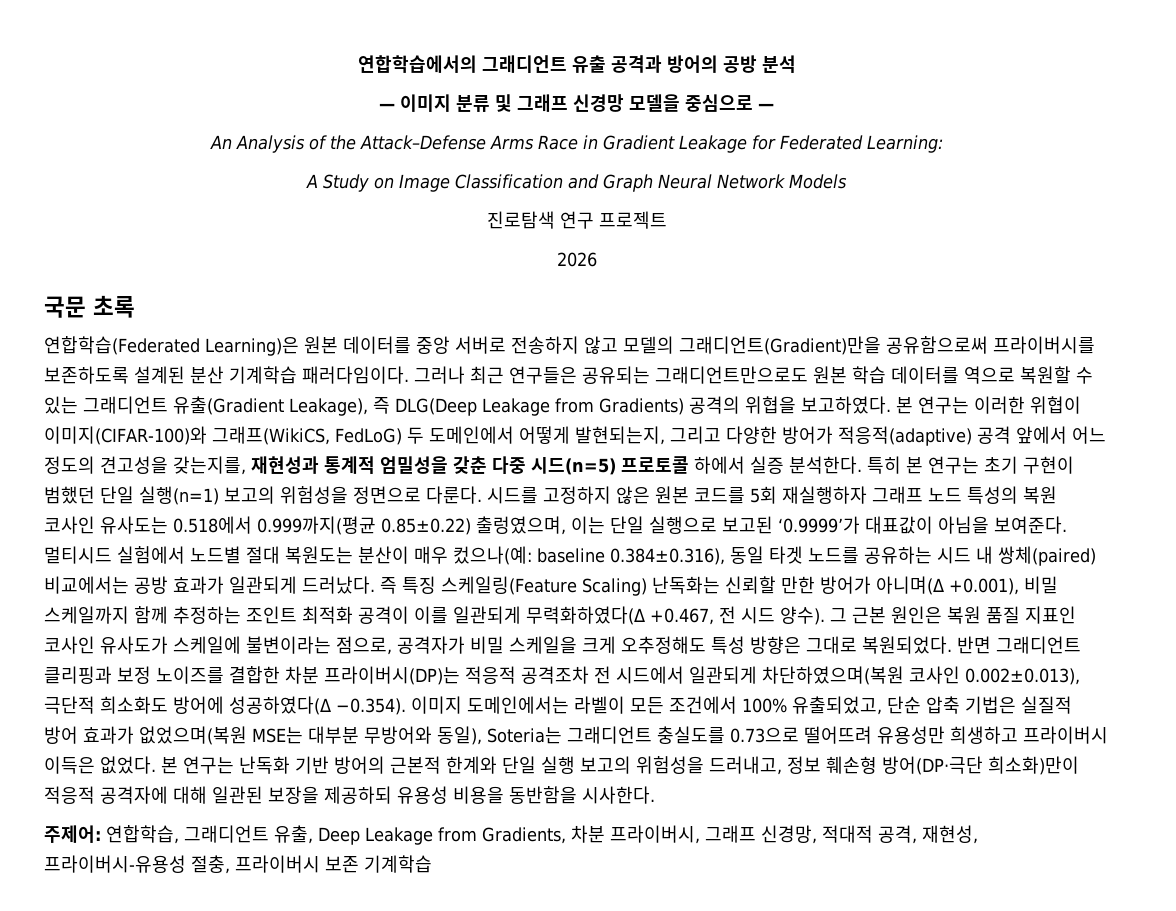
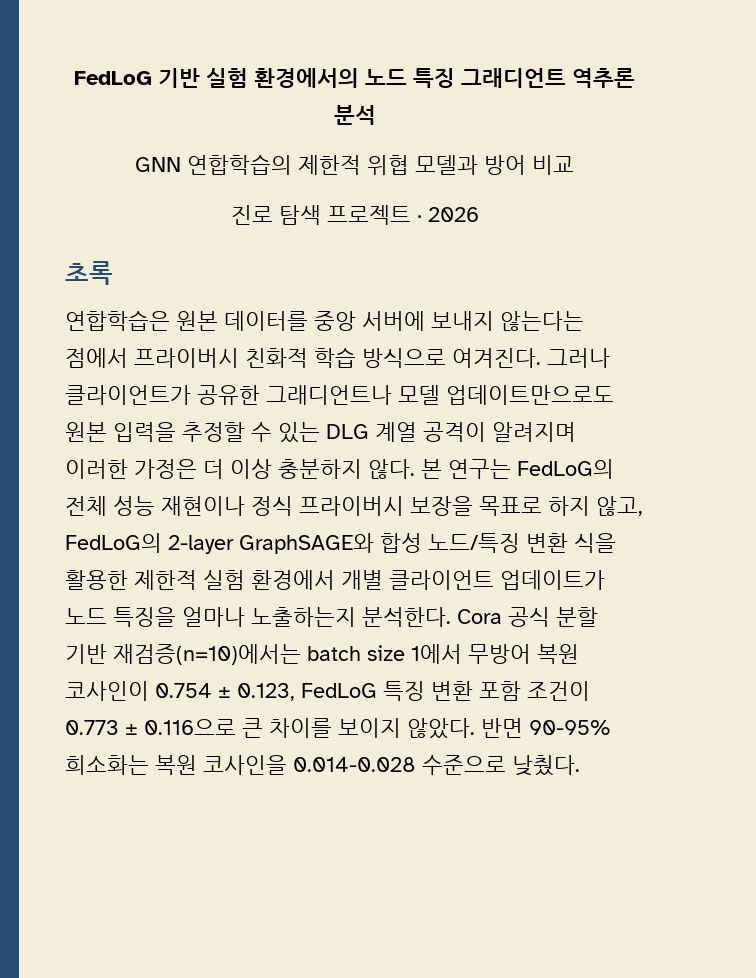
[357,55,796,73] [379,94,774,112] [209,135,943,153] [306,174,847,192] [486,211,594,229] 연합학습에서의 그래디언트 유출 공격과 방어의 공방 분석 // — 이미지 분류 및 그래프 신경망 모델을 중심으로 — // An Analysis of the Attack–Defense Arms Race in Gradient Leakage for Federated Learning: // A Study on Image Classification and Graph Neural Network Models // 진로탐색 연구 -> [74,68,635,88] [333,105,376,125] [135,154,574,175] [230,205,321,225] FedLoG 기반 실험 환경에서의 노드 특징 그래디언트 역추론 분석 // GNN 연합학습의 제한적 위협 모델과 방어 비교 // 진로 탐색
(667, 220) // -> [416,215,422,222] ·
[44,296,86,318] 국문 -> (479, 214) none
[44,336,299,356] 연합학습(Federated Learning)은 -> [65,310,170,331] 연합학습은
[454,336,1095,355] [44,366,1093,384] [44,396,1081,416] [44,426,1106,446] [44,456,1074,475] [44,486,1057,505] [44,516,1067,535] [44,546,1096,566] [44,576,1058,596] [44,606,1076,625] [44,636,1081,655] [44,666,1080,685] [44,696,1072,715] [44,726,1108,745] [44,756,1079,775] [44,786,655,804] [44,825,978,845] [44,855,432,874] 서버로 전송하지 않고 모델의 그래디언트(Gradient)만을 공유함으로써 프라이버시를 보존하도록 설계된 분산 기계학습 패러다임이다. 그러나 최근 연구들은 공유되는 그래디언트만으로도 원본 학습 데이터를 역으로 복원할 수 있는 그래디언트 유출(Gradient Leakage), 즉 DLG(Deep Leakage from Gradients) 공격의 위협을 보고하였다. 본 연구는 이러한 위협이 이미지(CIFAR-100)와 그래프(WikiCS, FedLoG) 두 도메인에서 어떻게 발현되는지, 그리고 다양한 방어가 적응적(adaptive) 공격 앞에서 어느 정도의 견고성을 갖는지를, 재현성과 통계적 엄밀성을 갖춘 다중 시드(n=5) 프로토콜 하에서 실증 분석한다. 특히 본 연구는 초기 구현이 범했던 단일 실행(n=1) 보고의 위험성을 정면으로 다룬다. 시드를 고정하지 않은 원본 코드를 5회 재실행하자 그래프 노드 특성의 복원 코사인 유사도는 0.518에서 0.999까지(평균 0.85±0.22) 출렁였으며, 이는 단일 실행으로 보고된 ‘0.9999’가 대표값이 아님을 보여준다. 멀티시드 실험에서 노드별 절대 복원도는 분산이 매우 컸으나(예: baseline 0.384±0.316), 동일 타겟 노드를 공유하는 시드 내 쌍체(paired) 비교에서는 공방 효과가 일관되게 드러났다. 즉 특징 스케일링(Feature Scaling) 난독화는 신뢰할 만한 방어가 아니며(Δ +0.001), 비밀 스케일까지 함께 추정하는 조인트 최적화 공격이 이를 일관되게 무력화하였다(Δ +0.467, 전 시드 양수). 그 근본 원인은 복원 품질 지표인 코사인 유사도가 스케일에 불변이라는 점으로, 공격자가 비밀 스케일을 크게 오추정해도 특성 방향은 그대로 복원되었다. 반면 그래디언트 클리핑과 보정 노이즈를 결합한 차분 프라이버시(DP)는 적응적 공격조차 전 시드에서 일관되게 차단하였으며(복원 코사인 0.002±0.013), 극단적 희소화도 방어에 성공하였다(Δ −0.354). 이미지 도메인에서는 라벨이 모든 조건에서 100% 유출되었고, 단순 압축 기법은 실질적 방어 효과가 없었으며(복원 MSE는 대부분 무방어와 동일), Soteria는 그래디언트 충실도를 0.73으로 떨어뜨려 유용성만 희생하고 프라이버시 이득은 없었다. 본 연구는 난독화 기반 방어의 근본적 한계와 단일 실행 보고의 위험성을 드러내고, 정보 훼손형 방어(DP·극단 희소화)만이 적응적 공격자에 대해 일관된 보장을 제공하되 유용성 비용을 동반함을 시사한다. // 주제어: 연합학습, 그래디언트 유출, Deep Leakage from Gradients, 차분 프라이버시, 그래프 신경망, 적대적 공격, 재현성, 프라이버시-유용성 절충, 프라이버시 보존 기계학습 -> [362,311,584,331] [65,347,610,368] [65,385,614,405] [65,422,576,443] [65,459,614,479] [65,496,643,516] [65,533,616,554] [65,570,605,590] [65,607,598,627] [65,644,579,665] [65,681,590,701] [65,718,610,739] [65,755,580,776] 서버에 보내지 않는다는 점에서 프라이버시 친화적 학습 방식으로 여겨진다. 그러나 클라이언트가 공유한 그래디언트나 모델 업데이트만으로도 원본 입력을 추정할 수 있는 DLG 계열 공격이 알려지며 이러한 가정은 더 이상 충분하지 않다. 본 연구는 FedLoG의 전체 성능 재현이나 정식 프라이버시 보장을 목표로 하지 않고, FedLoG의 2-layer GraphSAGE와 합성 노드/특징 변환 식을 활용한 제한적 실험 환경에서 개별 클라이언트 업데이트가 노드 특징을 얼마나 노출하는지 분석한다. Cora 공식 분할 기반 재검증(n=10)에서는 batch size 1에서 무방어 복원 코사인이 0.754 ± 0.123, FedLoG 특징 변환 포함 조건이 0.773 ± 0.116으로 큰 차이를 보이지 않았다. 반면 90-95% 희소화는 복원 코사인을 0.014-0.028 수준으로 낮췄다.

